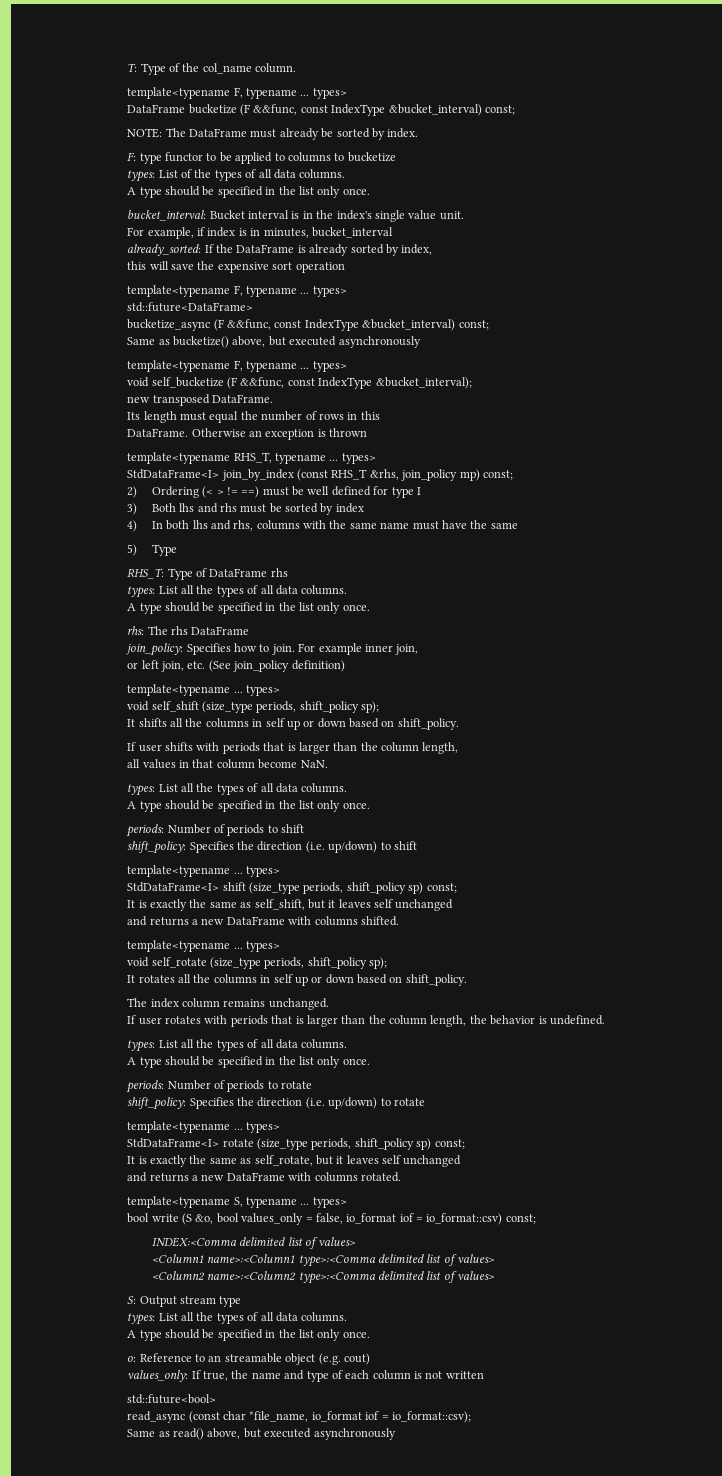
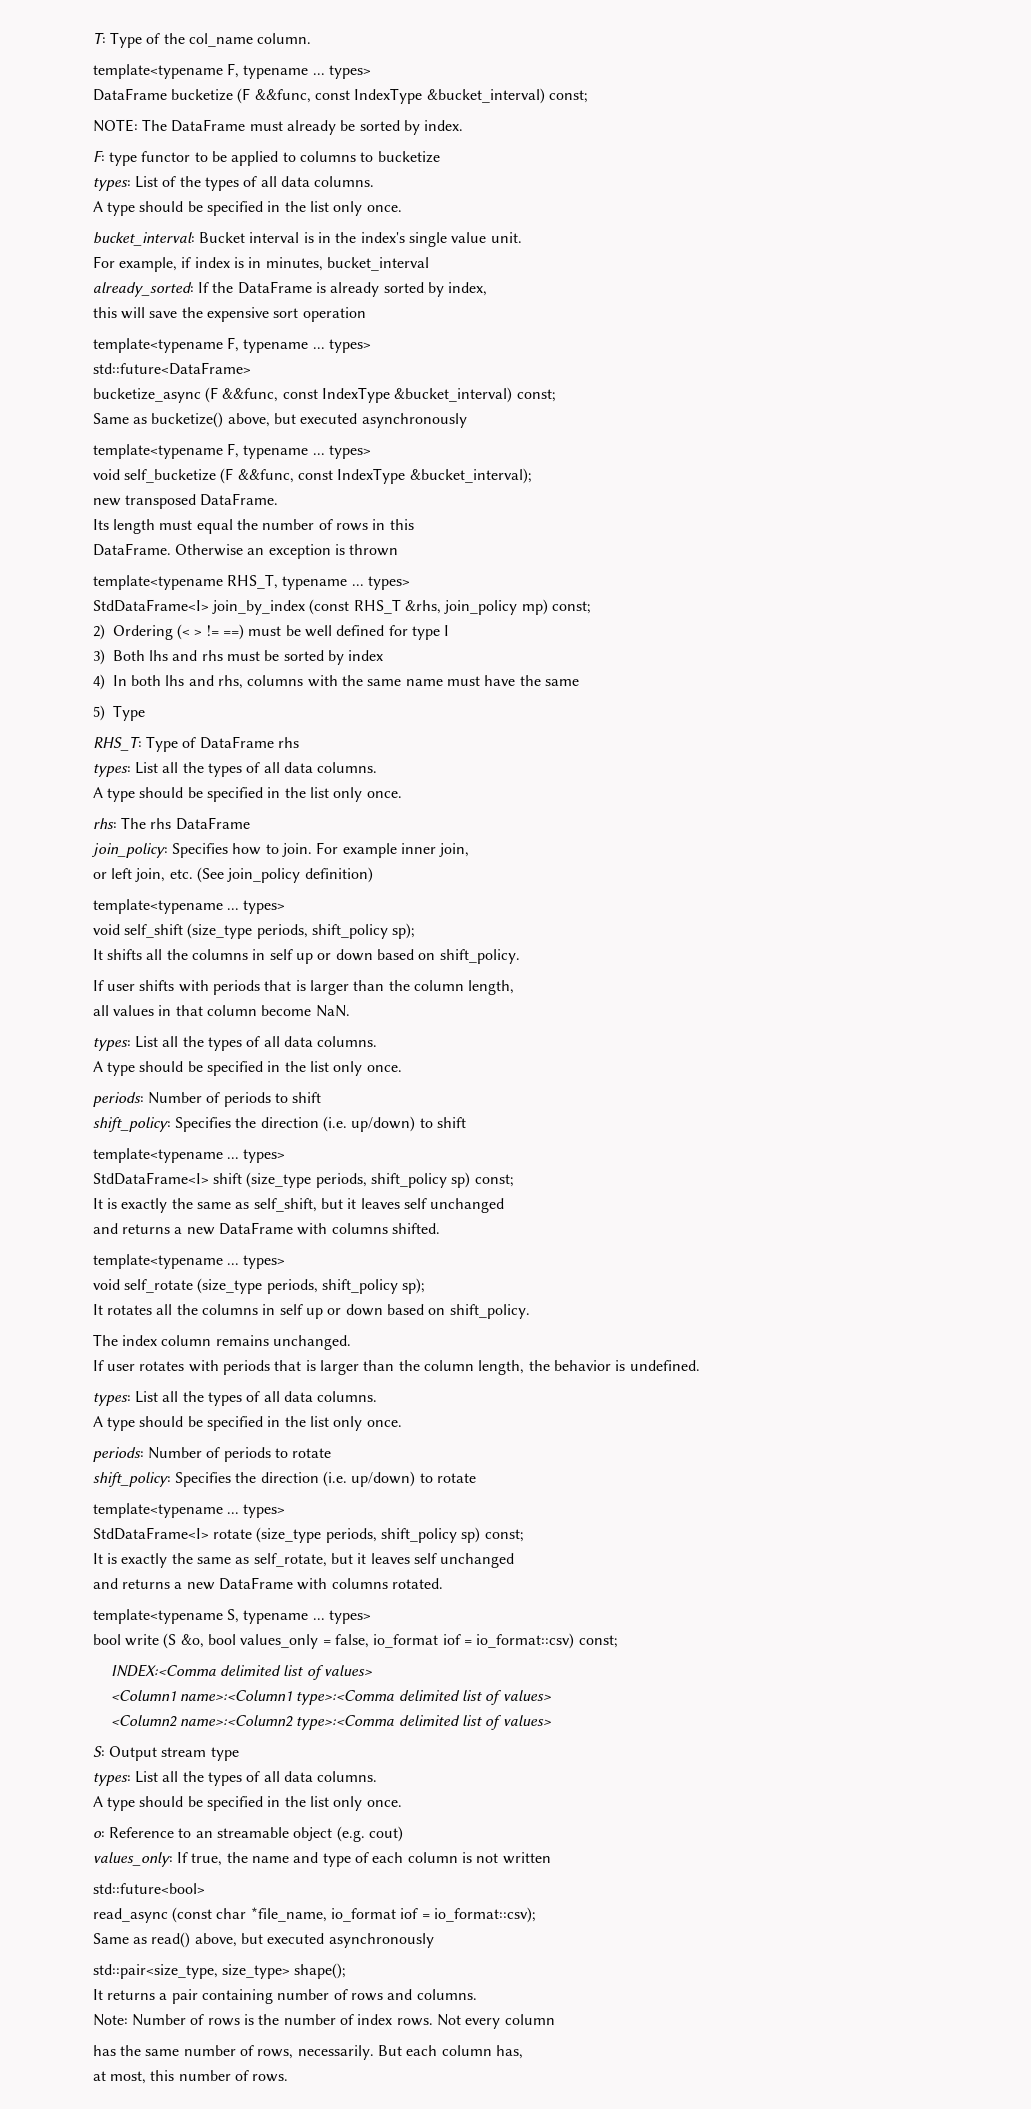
(396, 1434) none -> [92,1963,347,1979] [92,1989,477,2004] [92,2014,555,2029] [92,2045,523,2060] [92,2070,289,2084] // std::pair<size_type, size_type> shape(); // It returns a pair containing number of rows and columns. // Note: Number of rows is the number of index rows. Not every column // has the same number of rows, necessarily. But each column has, // at most, this number of rows.

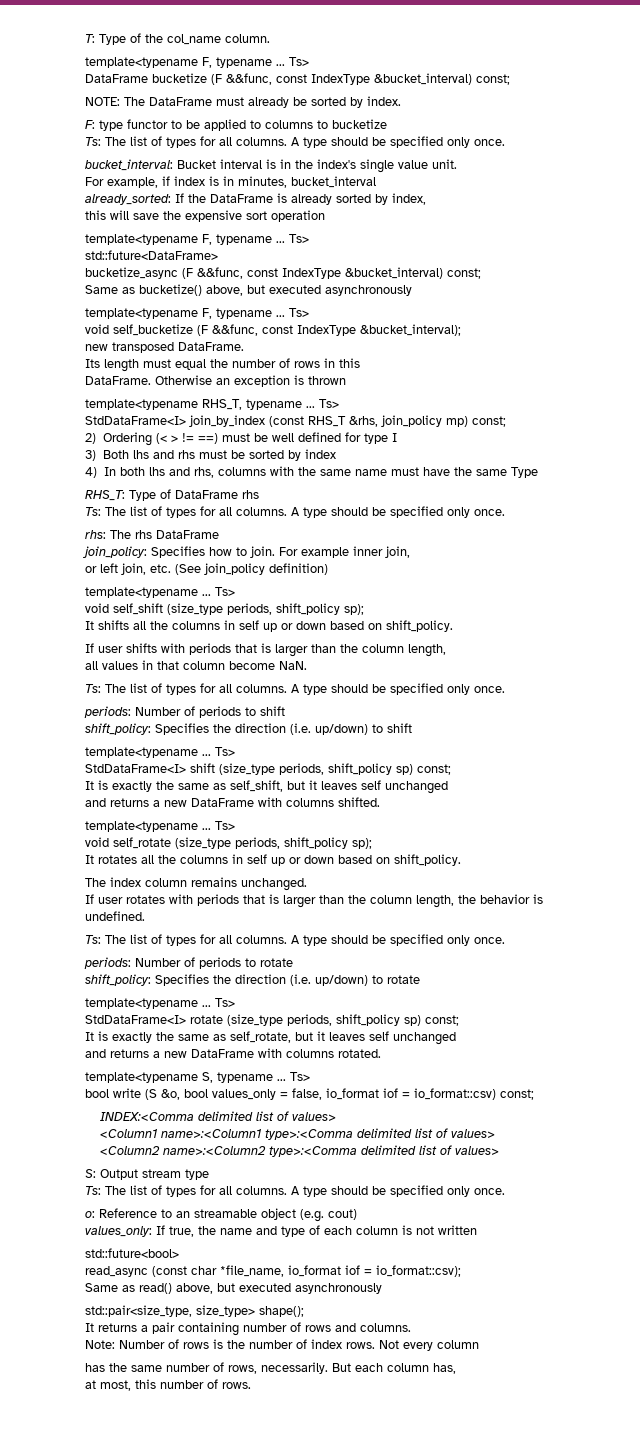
[329,65,372,79] types> -> [289,57,310,66] Ts>
[92,176,375,191] [92,201,329,216] types: List of the types of all data columns. // A type should be specified in the list -> [85,136,444,148] Ts: The list of types for all columns. A type should be specified
[329,339,372,353] types> -> [289,234,310,243] Ts>
[329,445,372,459] types> -> [289,308,310,317] Ts>
[368,576,411,590] types> -> [319,399,340,408] Ts>
[92,705,105,721] // 5) -> (507, 472) none
[92,762,378,777] [92,787,329,802] types: List all the types of all data columns. // A type should be specified in the list -> [85,506,444,518] Ts: The list of types for all columns. A type should be specified
[243,900,286,914] types> -> [215,587,236,596] Ts>
[92,1036,378,1051] [92,1061,329,1076] types: List all the types of all data columns. // A type should be specified in the list -> [85,683,444,695] Ts: The list of types for all columns. A type should be specified
[243,1149,286,1163] types> -> [215,747,236,756] Ts>
[243,1255,286,1269] types> -> [215,821,236,830] Ts>
[92,1391,378,1406] [92,1416,329,1431] types: List all the types of all data columns. // A type should be specified in the list -> [85,934,444,946] Ts: The list of types for all columns. A type should be specified
[243,1504,286,1518] types> -> [215,998,236,1007] Ts>
[329,1610,372,1624] types> -> [290,1072,311,1081] Ts>
[92,1771,378,1786] [92,1796,329,1811] types: List all the types of all data columns. // A type should be specified in the list -> [85,1185,444,1197] Ts: The list of types for all columns. A type should be specified

